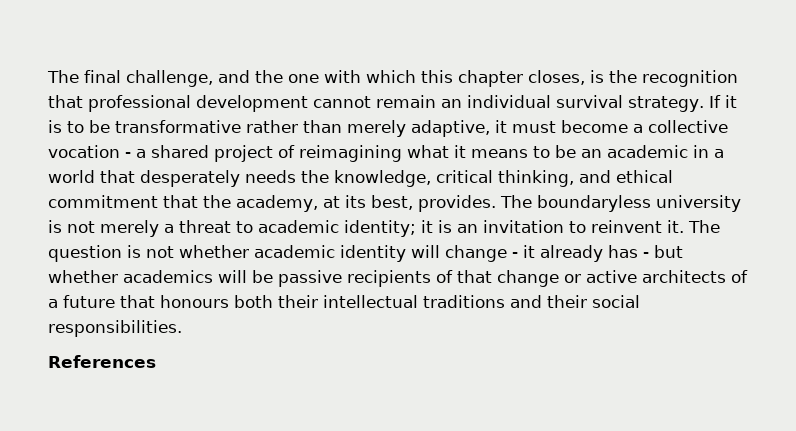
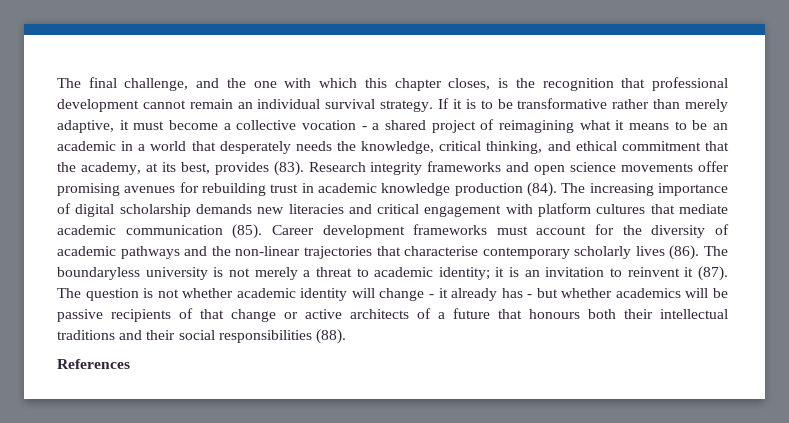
[418,195,496,212] provides. -> [214,161,730,176] [57,182,728,197] [57,203,728,217] [57,224,729,239] [57,245,700,260] provides (83). Research integrity frameworks and open science movements offer promising avenues for rebuilding trust in academic knowledge production (84). The increasing importance of digital scholarship demands new literacies and critical engagement with platform cultures that mediate academic communication (85). Career development frameworks must account for the diversity of academic pathways and the non-linear trajectories that characterise contemporary scholarly lives (86).
[667,220,684,233] it. -> [684,266,728,281] it (87).
[48,320,182,337] responsibilities. -> [218,329,346,344] responsibilities (88).

